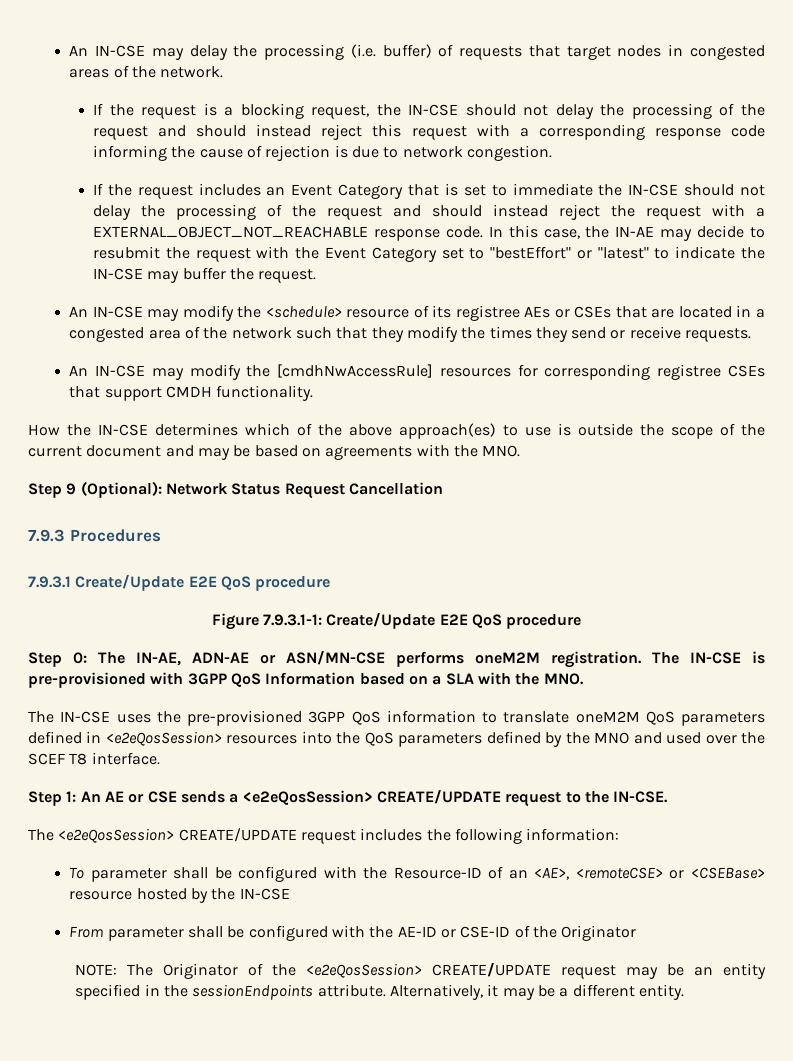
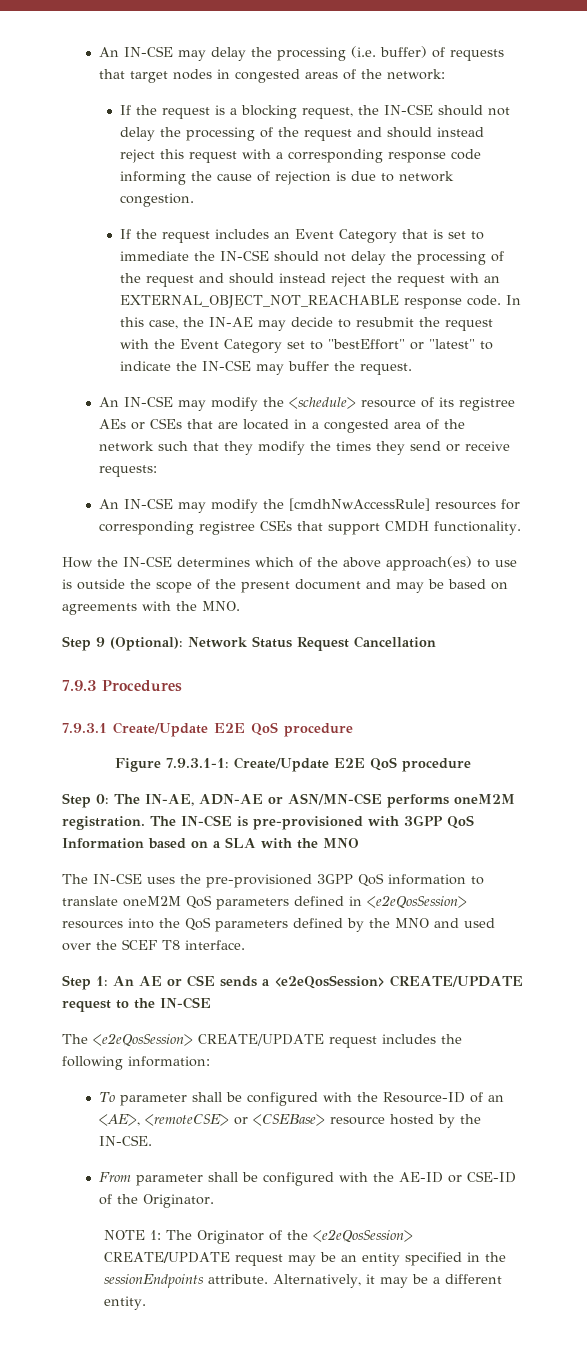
[160,66,224,78] network. -> [387,69,446,80] network:
[756,208,765,217] a -> [484,276,501,283] an
[685,328,752,342] requests. -> [99,465,158,477] requests:
[28,446,82,457] current -> [241,581,290,593] present
[543,673,584,685] MNO. -> [323,838,359,848] MNO
[613,791,669,803] IN-CSE. -> [160,997,211,1009] IN-CSE
[239,888,290,900] IN-CSE -> [99,1135,153,1146] IN-CSE.
[561,925,637,941] [75,964,118,976] Originator // NOTE: -> [143,1194,215,1208] [104,1230,162,1240] Originator. // NOTE 1:

